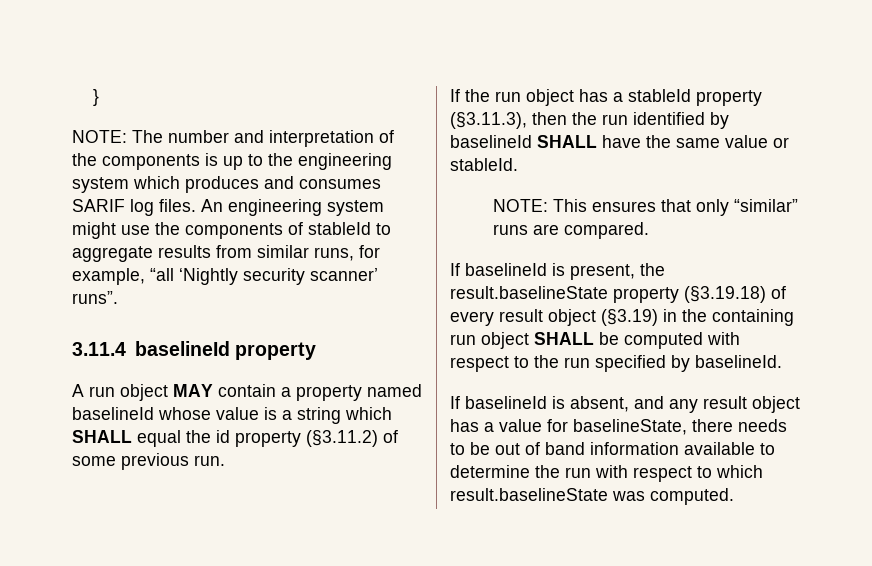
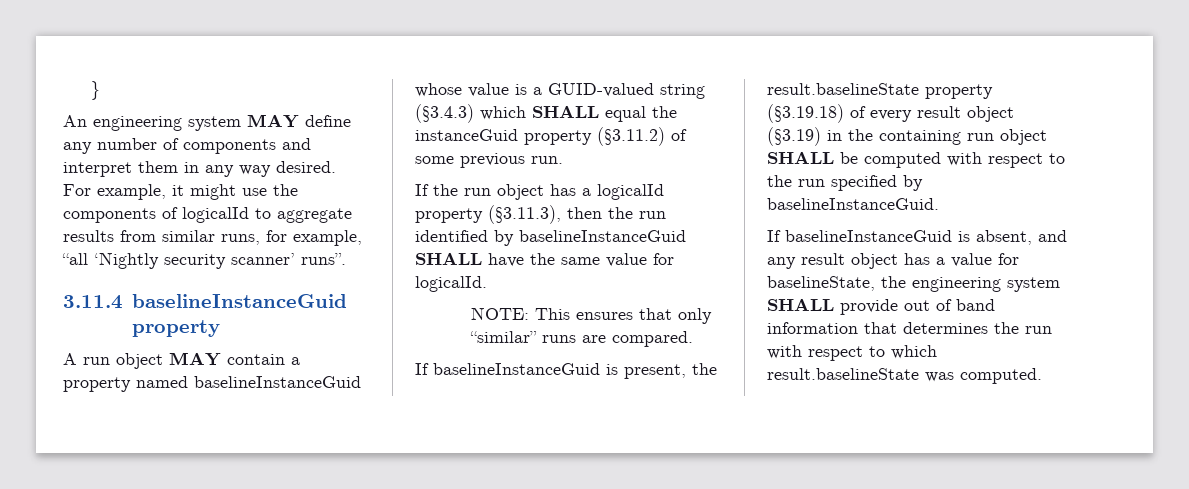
[72,130,394,147] [72,153,392,170] [72,176,381,193] [72,199,384,216] NOTE: The number and interpretation of the components is up to the engineering system which produces and consumes SARIF log files. An engineering system -> [63,114,351,131] [63,138,311,154] [63,161,336,177] [63,184,184,200] An engineering system MAY define any number of components and interpret them in any way desired. For example, it
[308,222,371,235] stableId -> [182,207,249,223] logicalId
[134,341,230,356] baselineId -> [131,294,347,308] baselineInstanceGuid
[72,407,154,420] baselineId -> [194,376,361,388] baselineInstanceGuid
[297,407,341,424] string -> [548,83,705,99] [415,104,474,123] GUID-valued string (§3.4.3)
[216,430,230,443] id -> [415,129,518,141] instanceGuid
[628,89,691,102] stableId -> [597,184,664,200] logicalId
[450,135,532,148] baselineId -> [519,230,686,242] baselineInstanceGuid
[773,137,789,148] [450,158,518,171] or stableId. -> [653,253,674,265] [415,276,487,292] for logicalId.
[465,263,547,276] baselineId -> [433,363,600,375] baselineInstanceGuid
[695,355,782,368] [450,396,547,409] baselineId. // If baselineId -> [767,198,939,210] [767,230,952,242] baselineInstanceGuid. // If baselineInstanceGuid
[692,419,787,432] [450,442,490,455] there needs to be -> [881,276,1060,292] [767,298,898,315] the engineering system SHALL provide
[684,442,775,455] [450,465,530,478] available to determine -> [864,322,988,334] that determines

